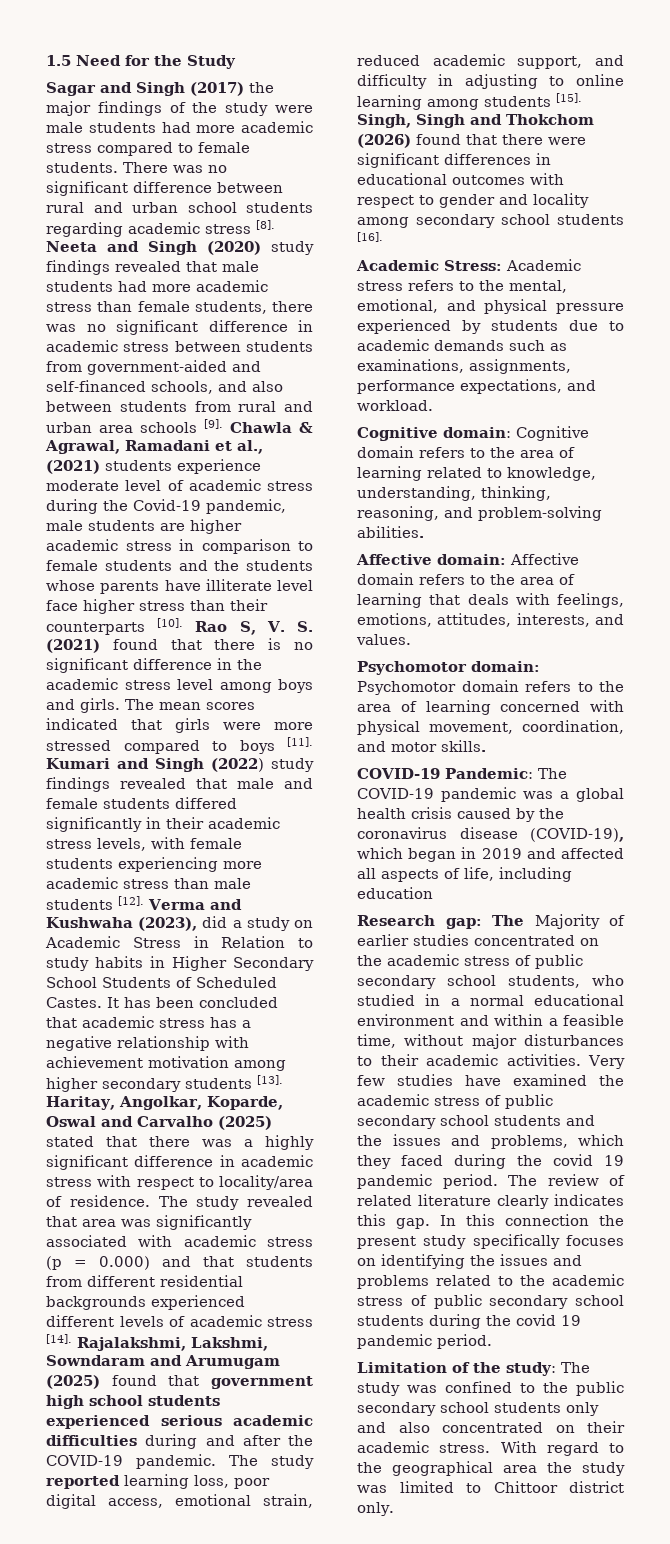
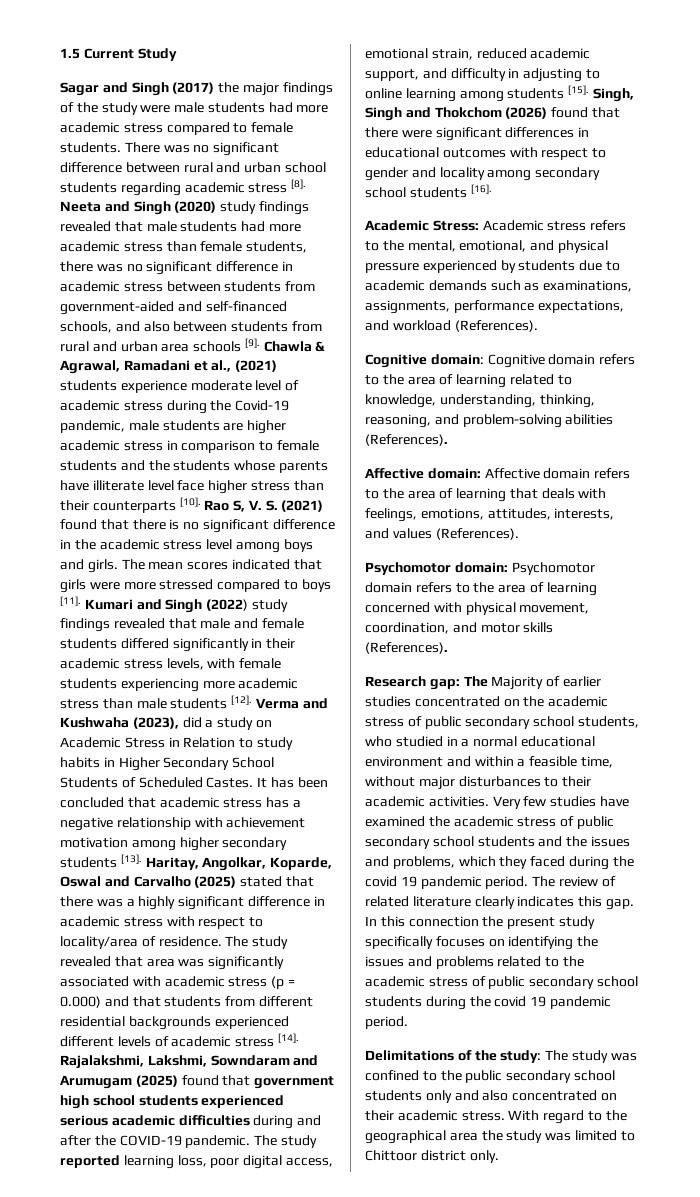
[76,55,182,66] Need for the -> [83,48,134,59] Current
[357,400,433,411] workload. -> [392,320,538,332] workload (References).
[357,526,424,538] abilities. -> [565,414,614,425] [365,434,448,446] abilities (References).
[356,634,411,645] values. -> [392,528,519,540] values (References).
[441,740,486,752] [357,768,567,779] [357,787,624,802] [357,807,564,822] [357,827,624,842] [357,847,624,862] [357,867,572,882] [357,887,433,899] skills. // COVID-19 Pandemic: The COVID-19 pandemic was a global health crisis caused by the coronavirus disease (COVID-19), which began in 2019 and affected all aspects of life, including education -> [523,622,554,633] [365,642,448,654] skills (References).
[357,1362,447,1373] Limitation -> [365,1050,454,1061] Delimitations

